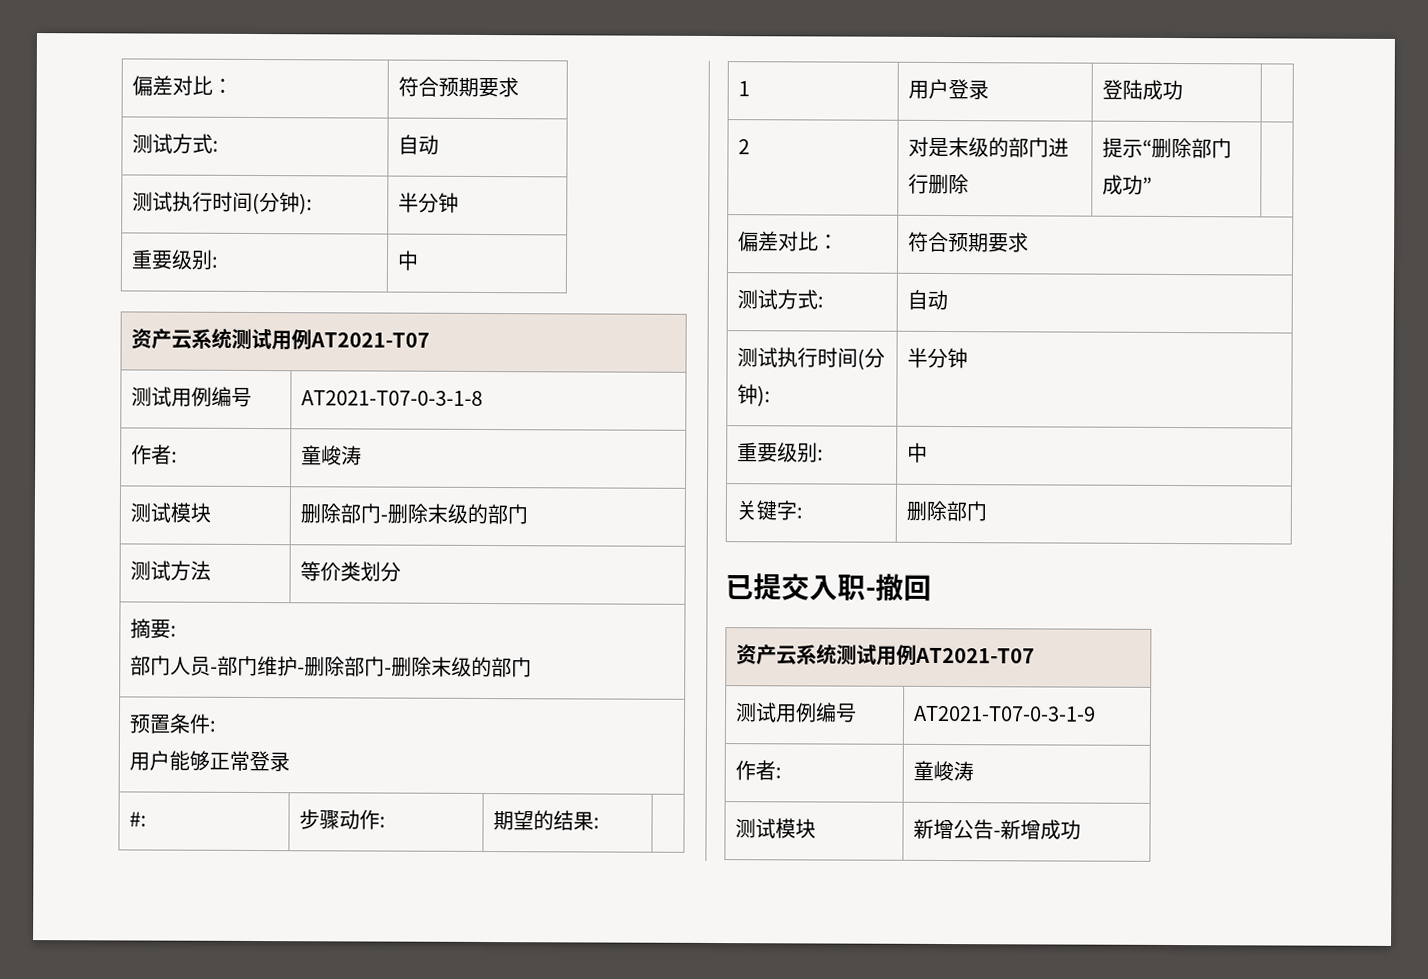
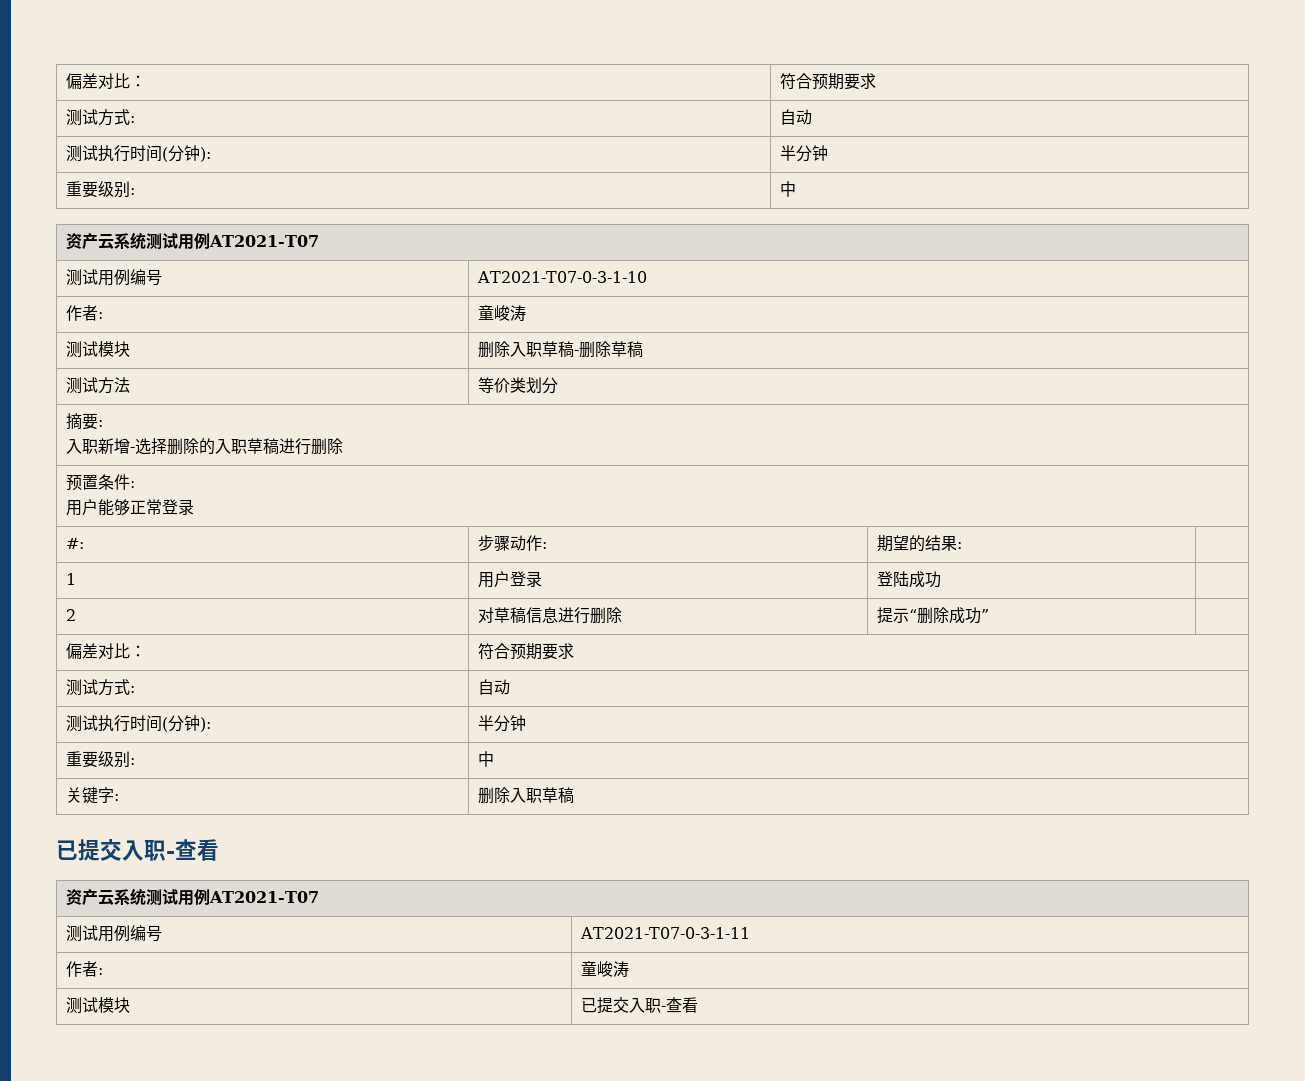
[301,390,484,406] AT2021-T07-0-3-1-8 -> [476,271,647,283] AT2021-T07-0-3-1-10
[340,503,529,525] 部门-删除末级的部门 -> [509,341,643,358] 入职草稿-删除草稿
[130,655,533,678] 部门人员-部门维护-删除部门-删除末级的部门 -> [65,438,343,455] 入职新增-选择删除的入职草稿进行删除
[928,137,1050,158] 是末级的部门 -> [493,607,558,623] 草稿信息
[1191,138,1233,159] 部门 -> (949, 615) none
[946,501,988,522] [725,573,932,601] [736,643,1036,666] [735,702,858,723] [913,705,1097,722] [735,760,783,781] [913,760,975,782] [735,818,817,839] [913,818,1082,840] 部门 // 已提交入职-撤回 // 资产云系统测试用例AT2021-T07 // 测试用例编号 | AT2021-T07-0-3-1-9 // 作者: | 童峻涛 // 测试模块 | 新增公告-新增成功 -> [509,787,574,803] [56,839,219,861] [65,888,319,906] [65,925,162,942] [579,927,750,939] [65,961,103,977] [580,961,629,977] [65,997,130,1014] [580,997,698,1014] 入职草稿 // 已提交入职-查看 // 资产云系统测试用例AT2021-T07 // 测试用例编号 | AT2021-T07-0-3-1-11 // 作者: | 童峻涛 // 测试模块 | 已提交入职-查看

